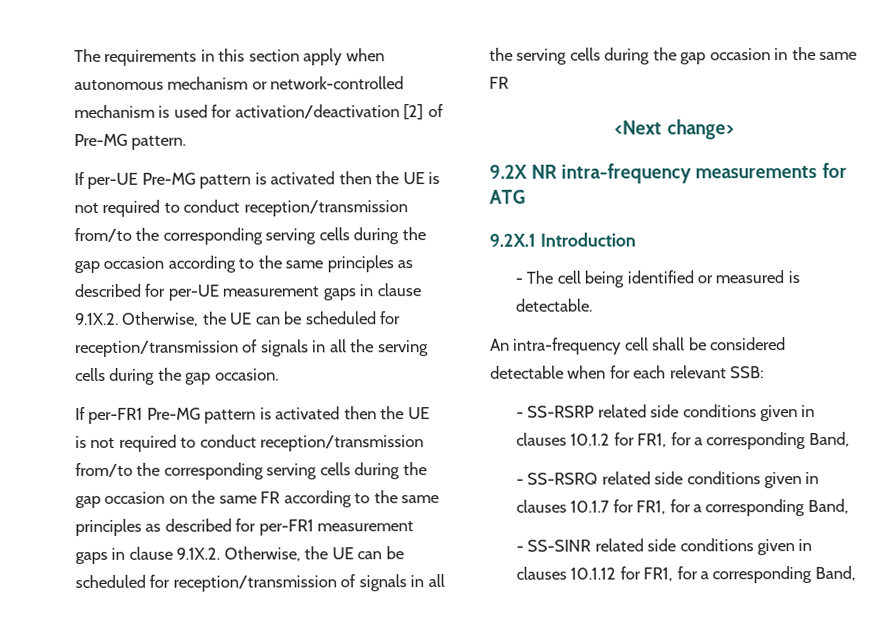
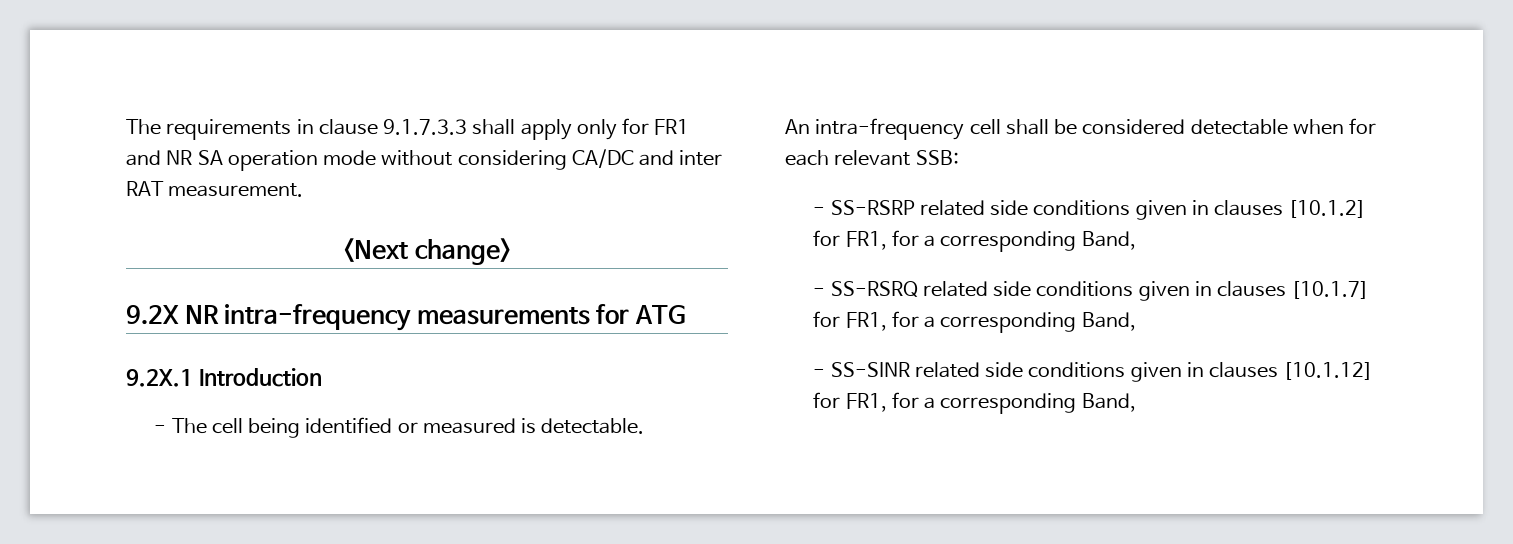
[218,48,385,66] [74,76,405,91] [74,104,444,121] [74,133,187,150] [74,171,441,189] [74,199,408,217] [74,227,426,245] [74,255,414,274] [74,283,421,301] [75,311,402,327] [75,339,429,358] [75,367,279,385] [75,406,430,424] [75,434,425,452] [75,462,427,480] [75,490,440,509] [75,518,415,537] [75,546,404,565] [75,574,445,592] [489,46,858,65] [489,76,509,89] this section apply when autonomous mechanism or network-controlled mechanism is used for activation/deactivation [2] of Pre-MG pattern. // If per-UE Pre-MG pattern is activated then the UE is not required to conduct reception/transmission from/to the corresponding serving cells during the gap occasion according to the same principles as described for per-UE measurement gaps in clause 9.1X.2. Otherwise, the UE can be scheduled for reception/transmission of signals in all the serving cells during the gap occasion. // If per-FR1 Pre-MG pattern is activated then the UE is not required to conduct reception/transmission from/to the corresponding serving cells during the gap occasion on the same FR according to the same principles as described for per-FR1 measurement gaps in clause 9.1X.2. Otherwise, the UE can be scheduled for reception/transmission of signals in all the serving cells during the gap occasion in the same FR -> [318,118,690,140] [126,149,723,171] [126,181,304,197] clause 9.1.7.3.3 shall apply only for FR1 and NR SA operation mode without considering CA/DC and inter RAT measurement.
[570,433,611,446] 10.1.2 -> [1288,200,1367,218] [10.1.2]
[570,500,611,513] 10.1.7 -> [1291,281,1370,299] [10.1.7]
[570,567,617,580] 10.1.12 -> [1283,362,1374,380] [10.1.12]

